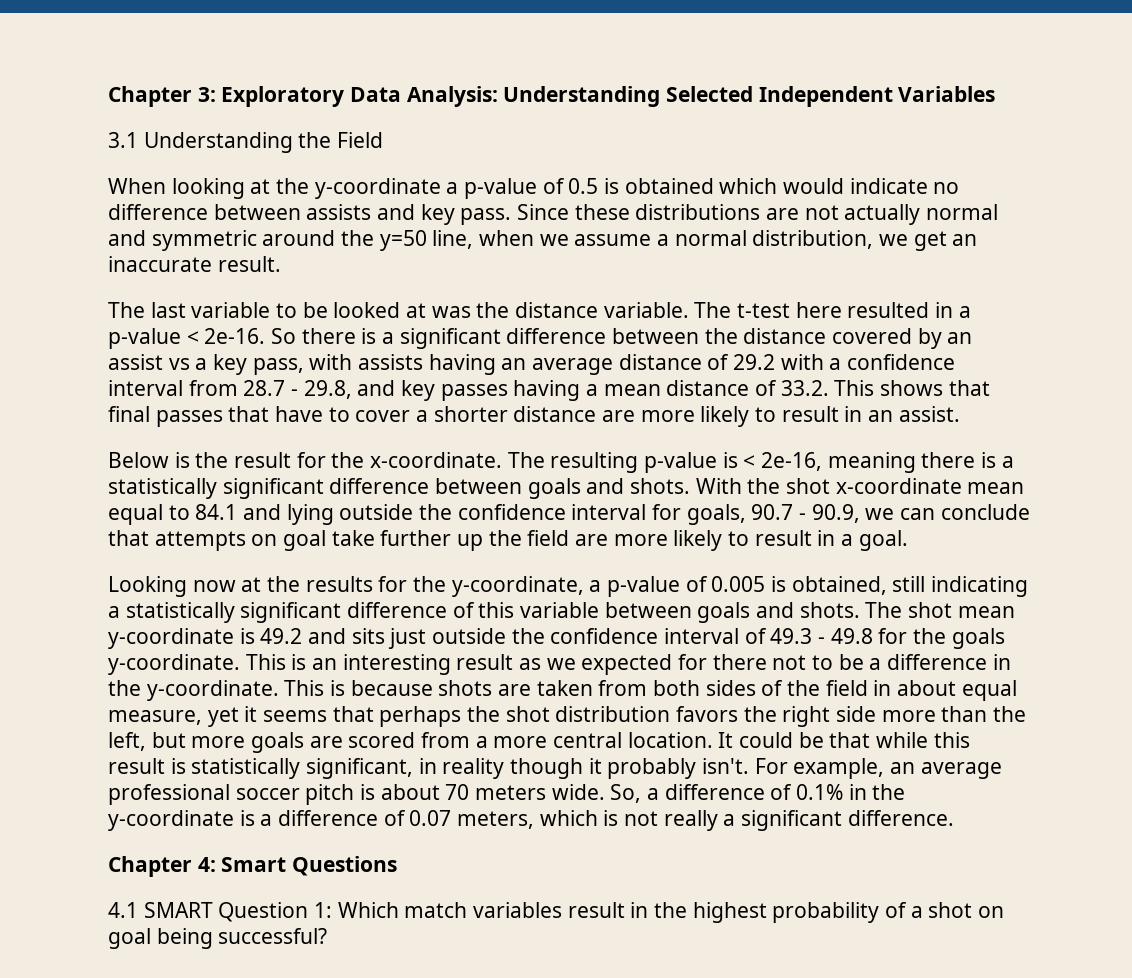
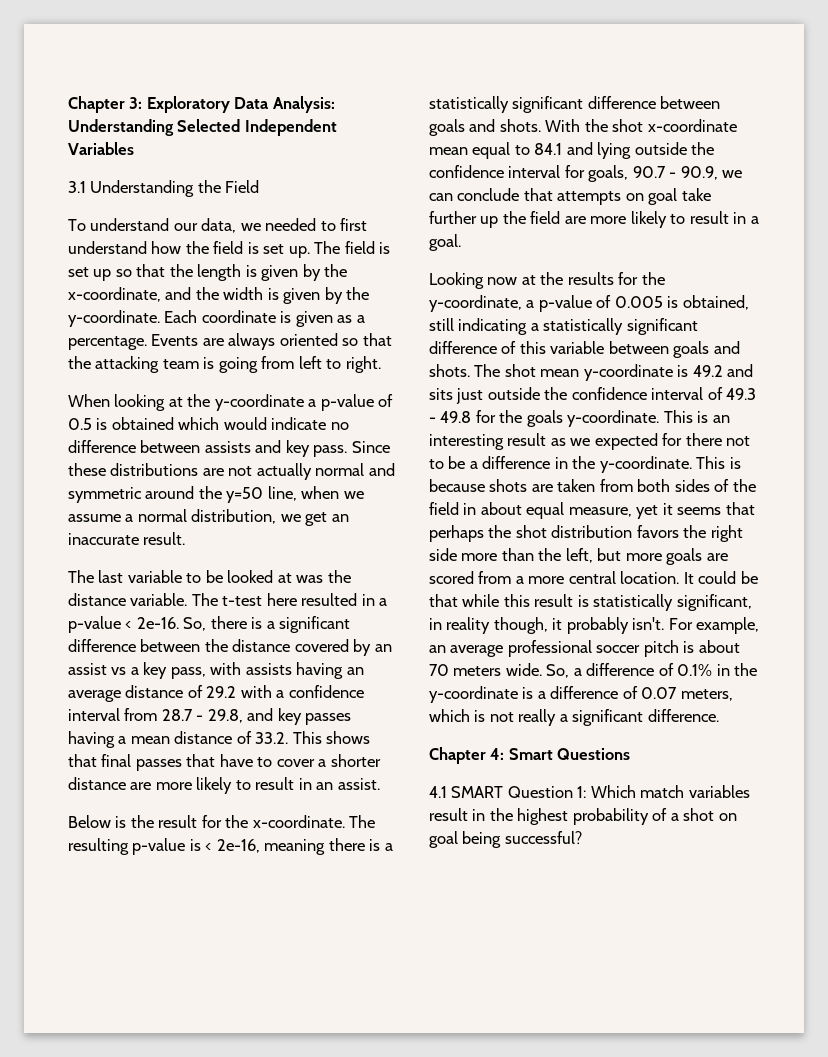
(384, 140) none -> [68,218,368,233] [68,241,391,258] [68,264,348,281] [68,287,370,304] [68,310,365,327] [68,333,392,350] [68,356,381,373] // To understand our data, we needed to first understand how the field is set up. The field is set up so that the length is given by the x-coordinate, and the width is given by the y-coordinate. Each coordinate is given as a percentage. Events are always oriented so that the attacking team is going from left to right.
[271,328,297,344] So -> [183,617,207,631] So,
[510,758,584,779] though -> [493,617,548,634] though,

